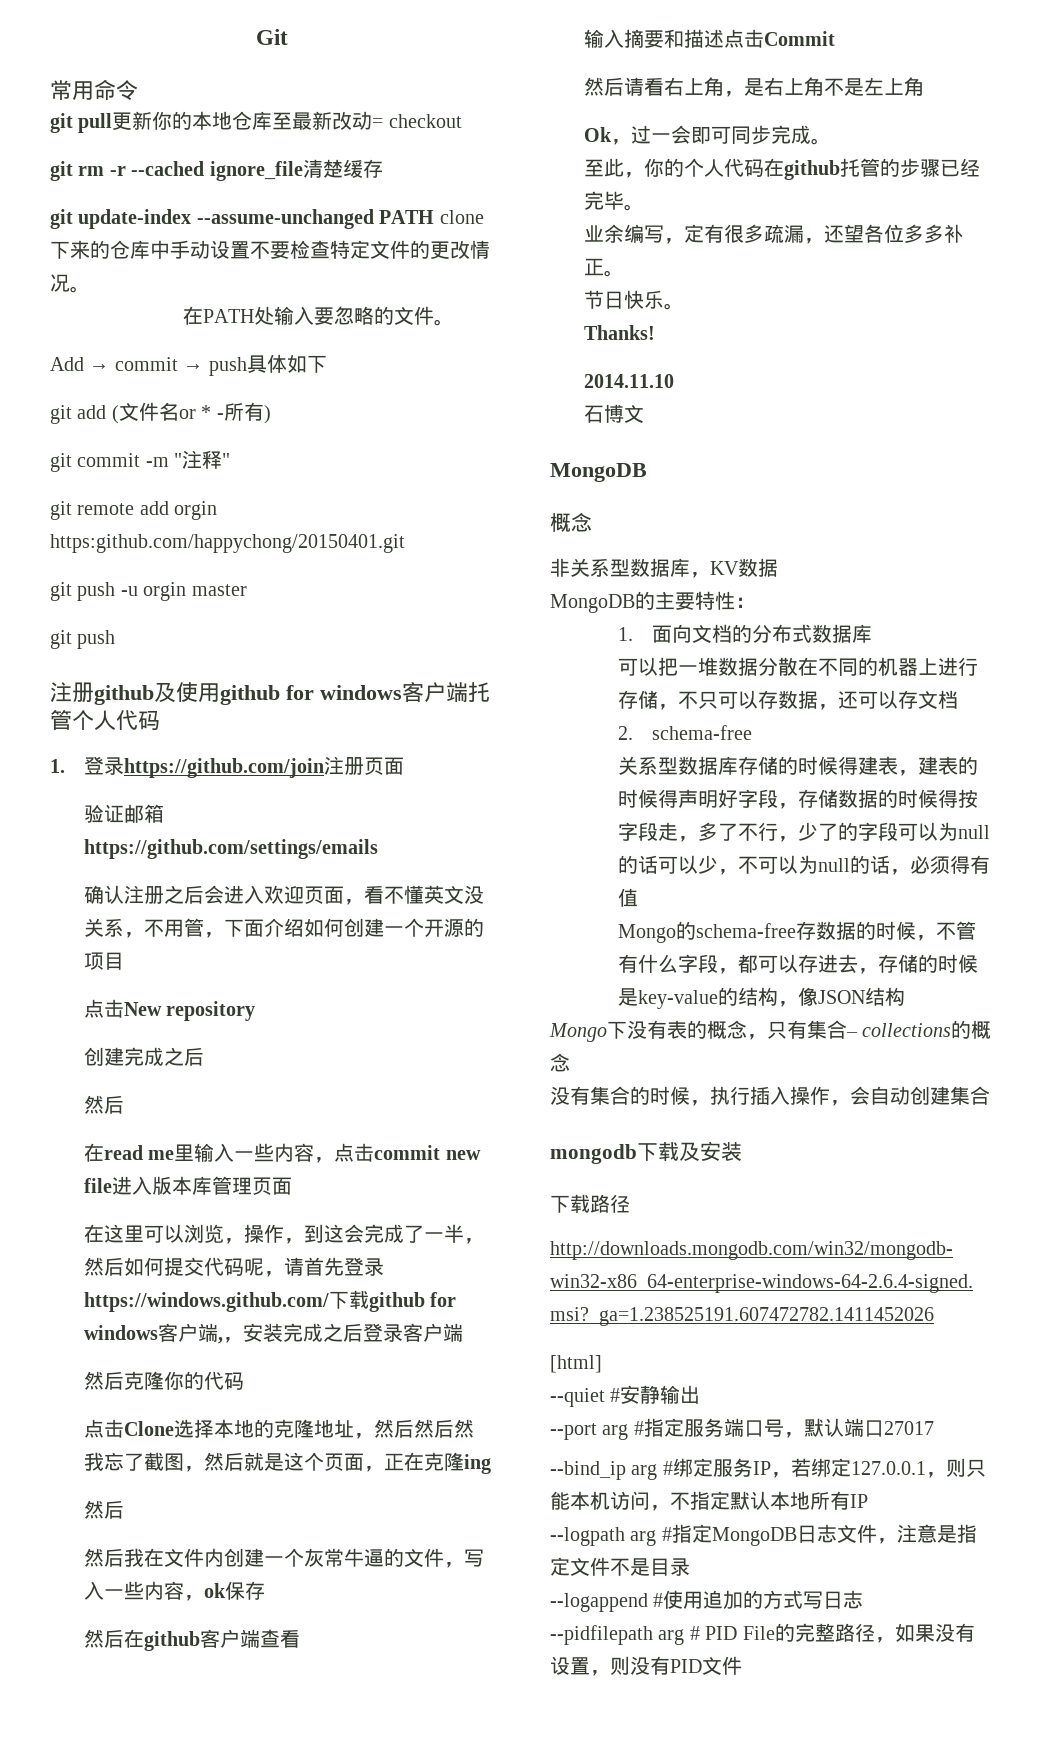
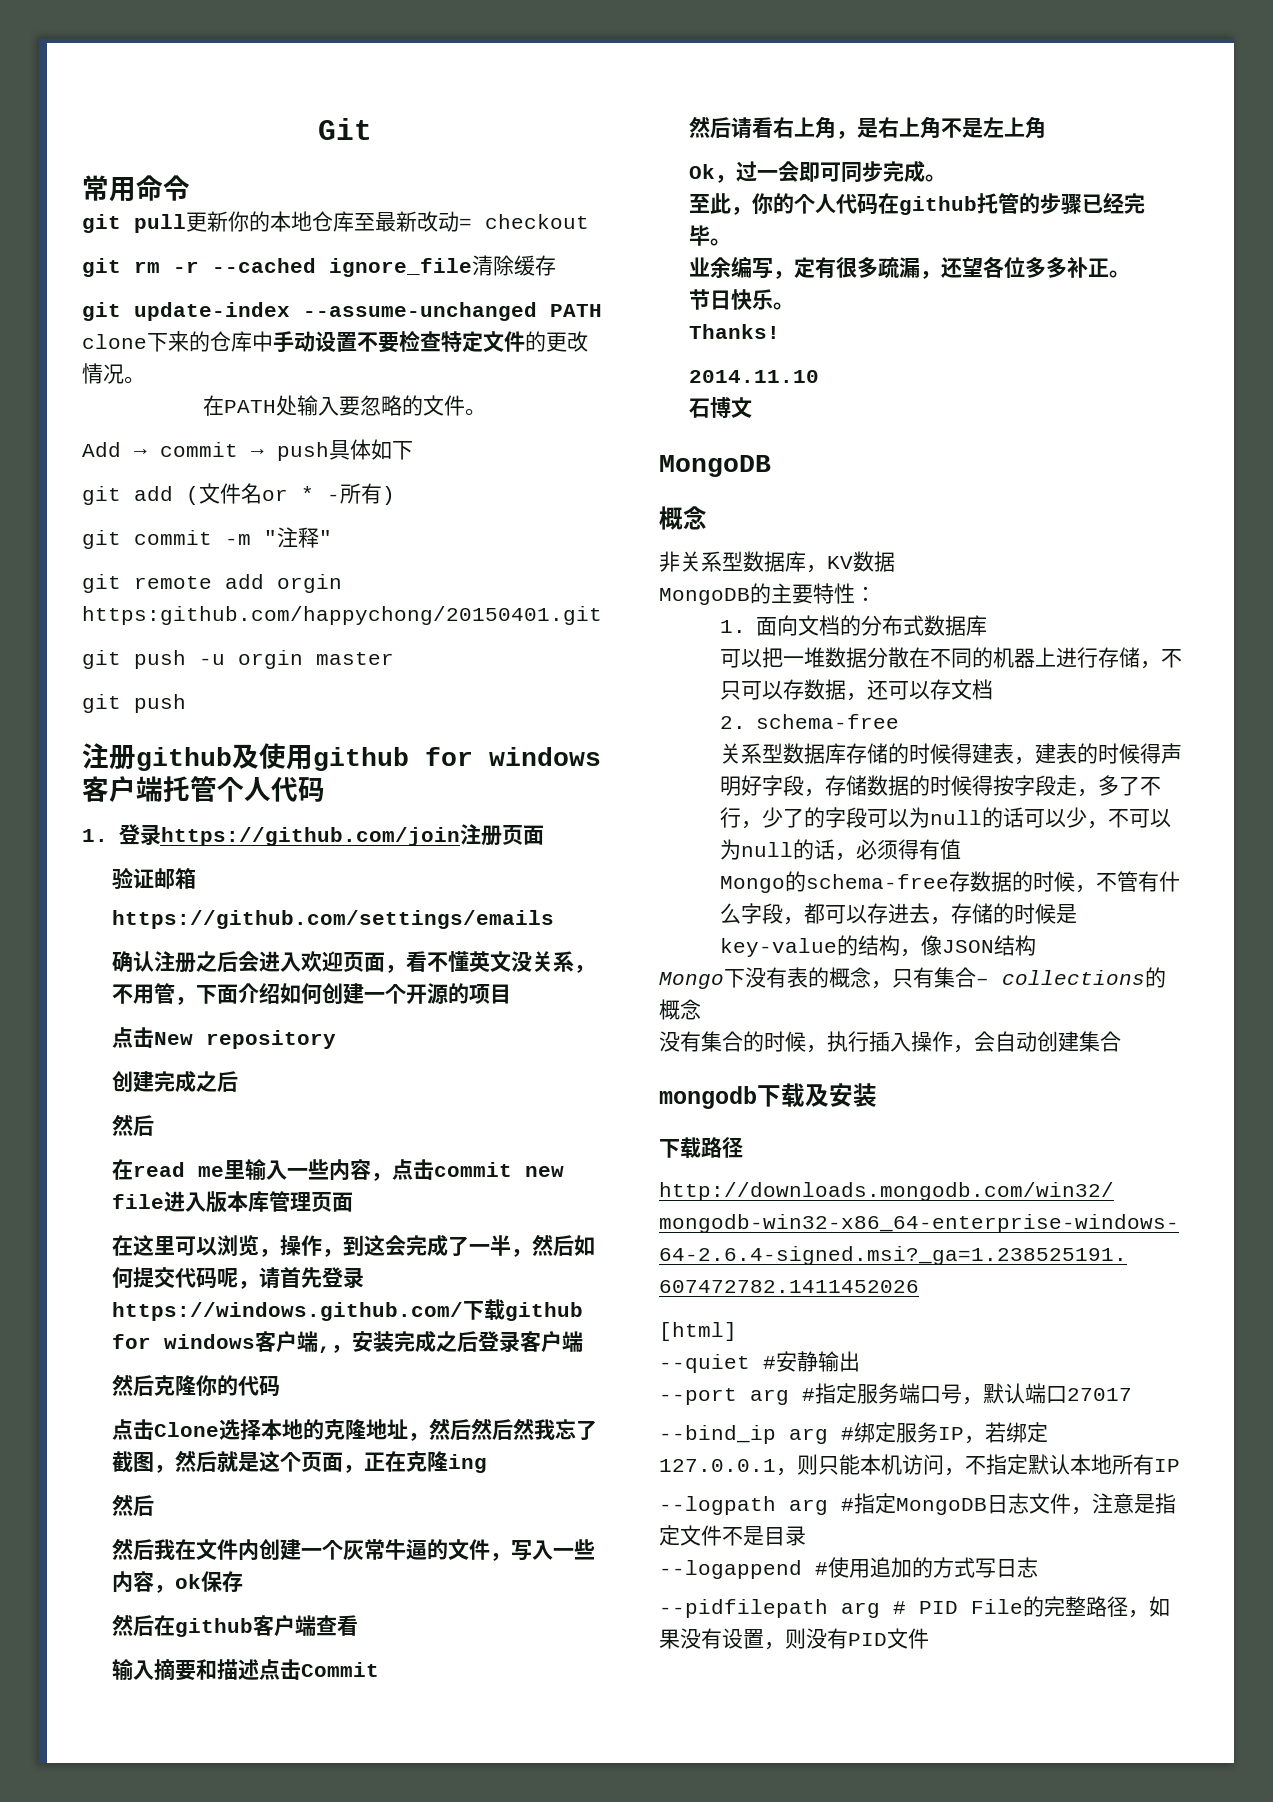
[322,159,343,178] 楚 -> [493,255,514,276] 除

